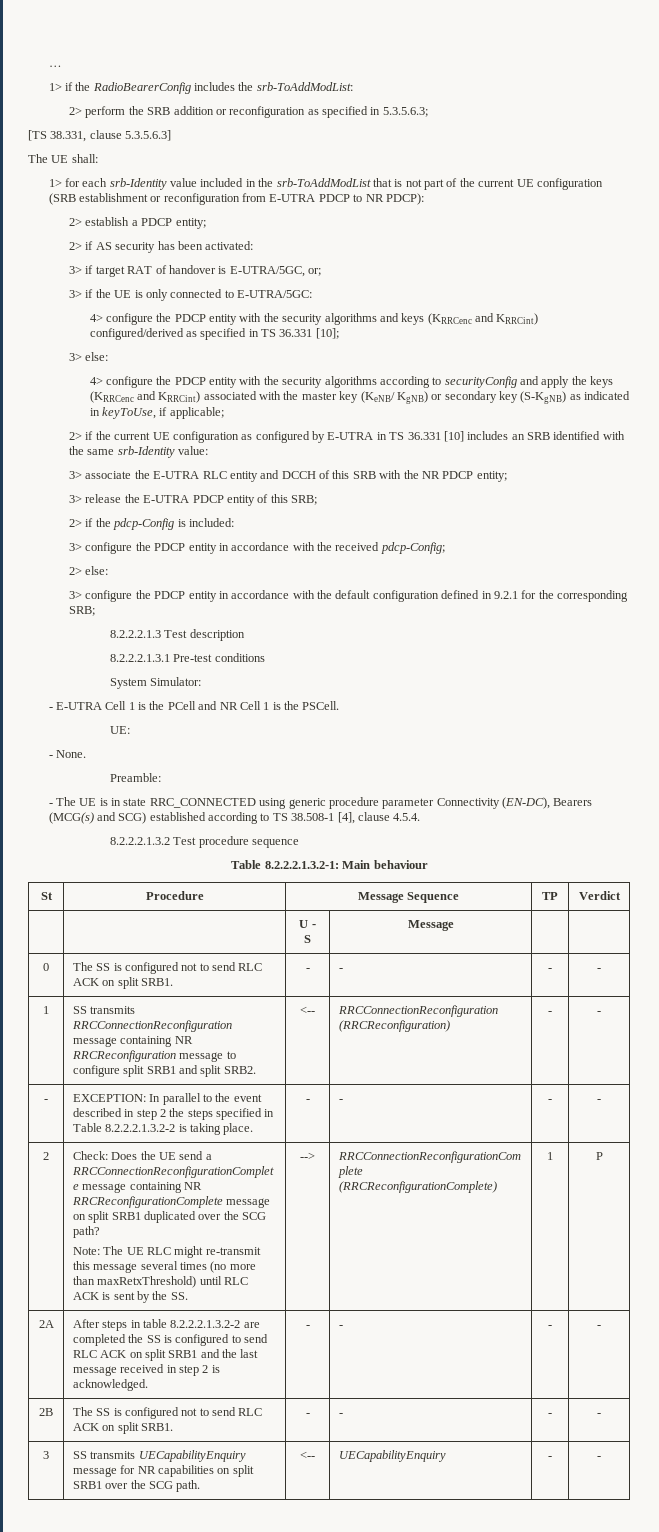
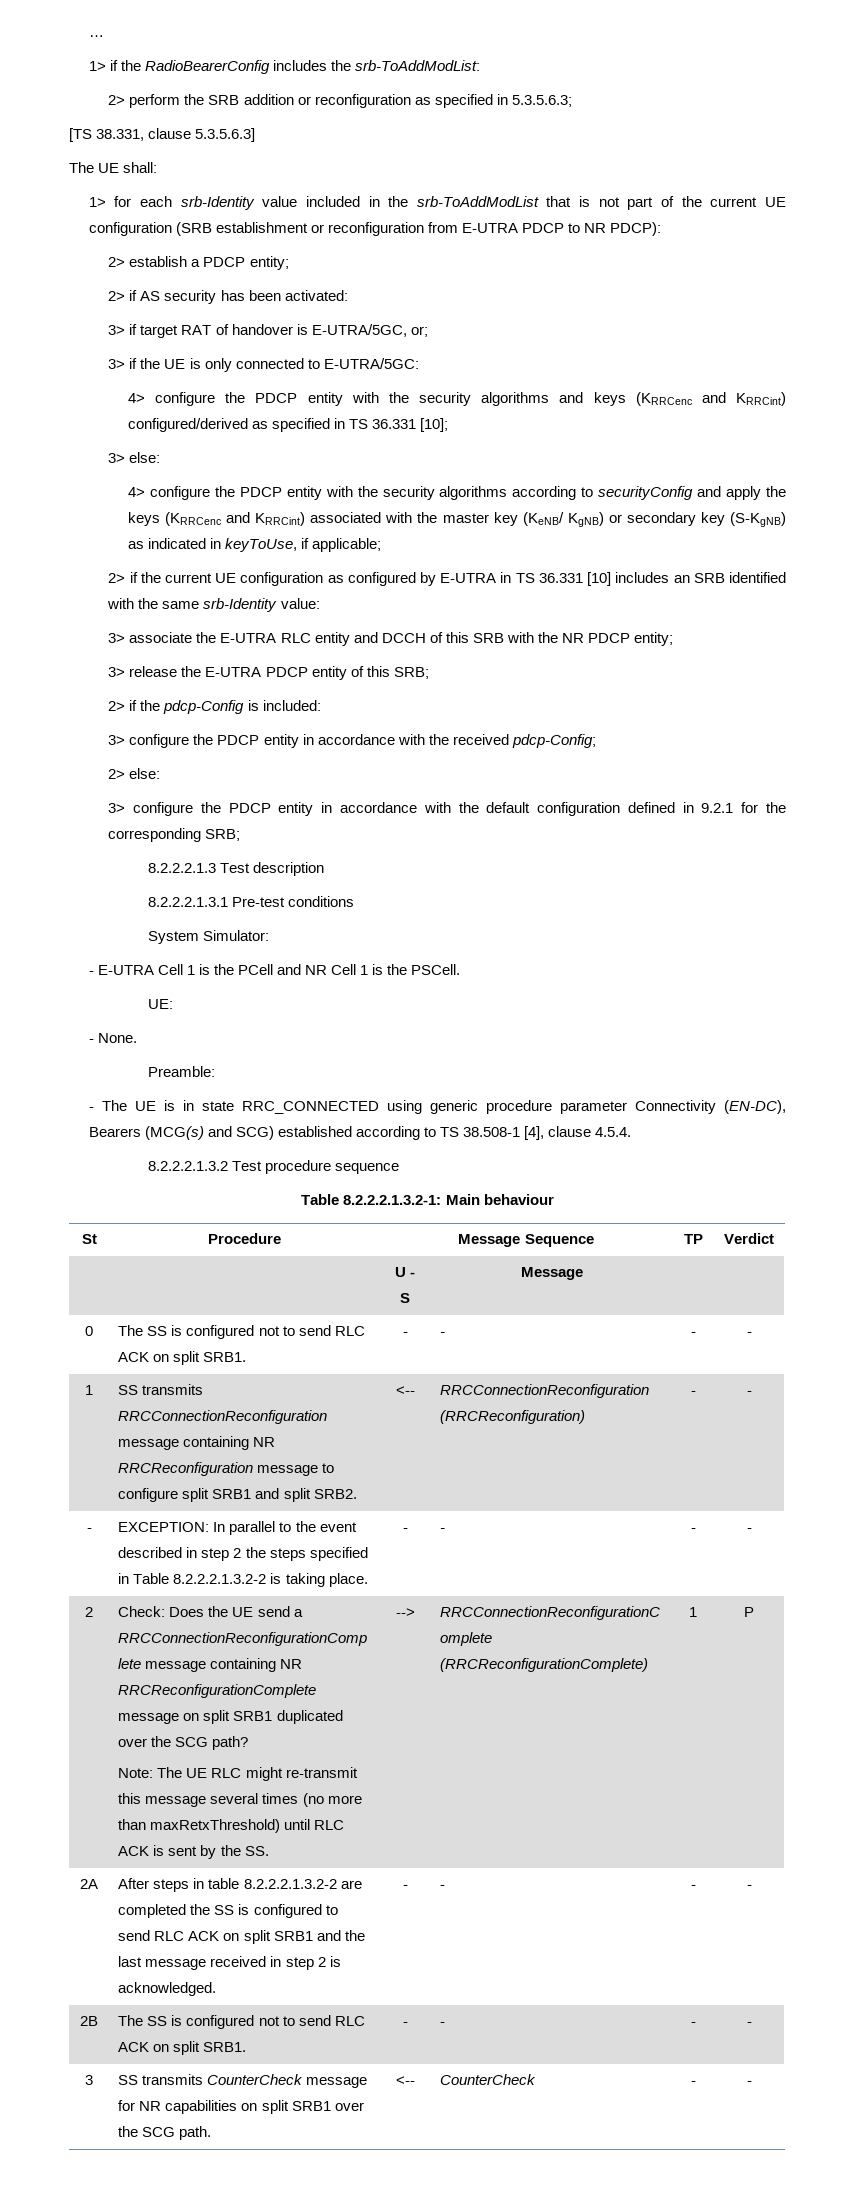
[138,1450,246,1462] UECapabilityEnquiry -> [207,2074,304,2085] CounterCheck
[338,1450,446,1462] UECapabilityEnquiry -> [440,2074,537,2085] CounterCheck

